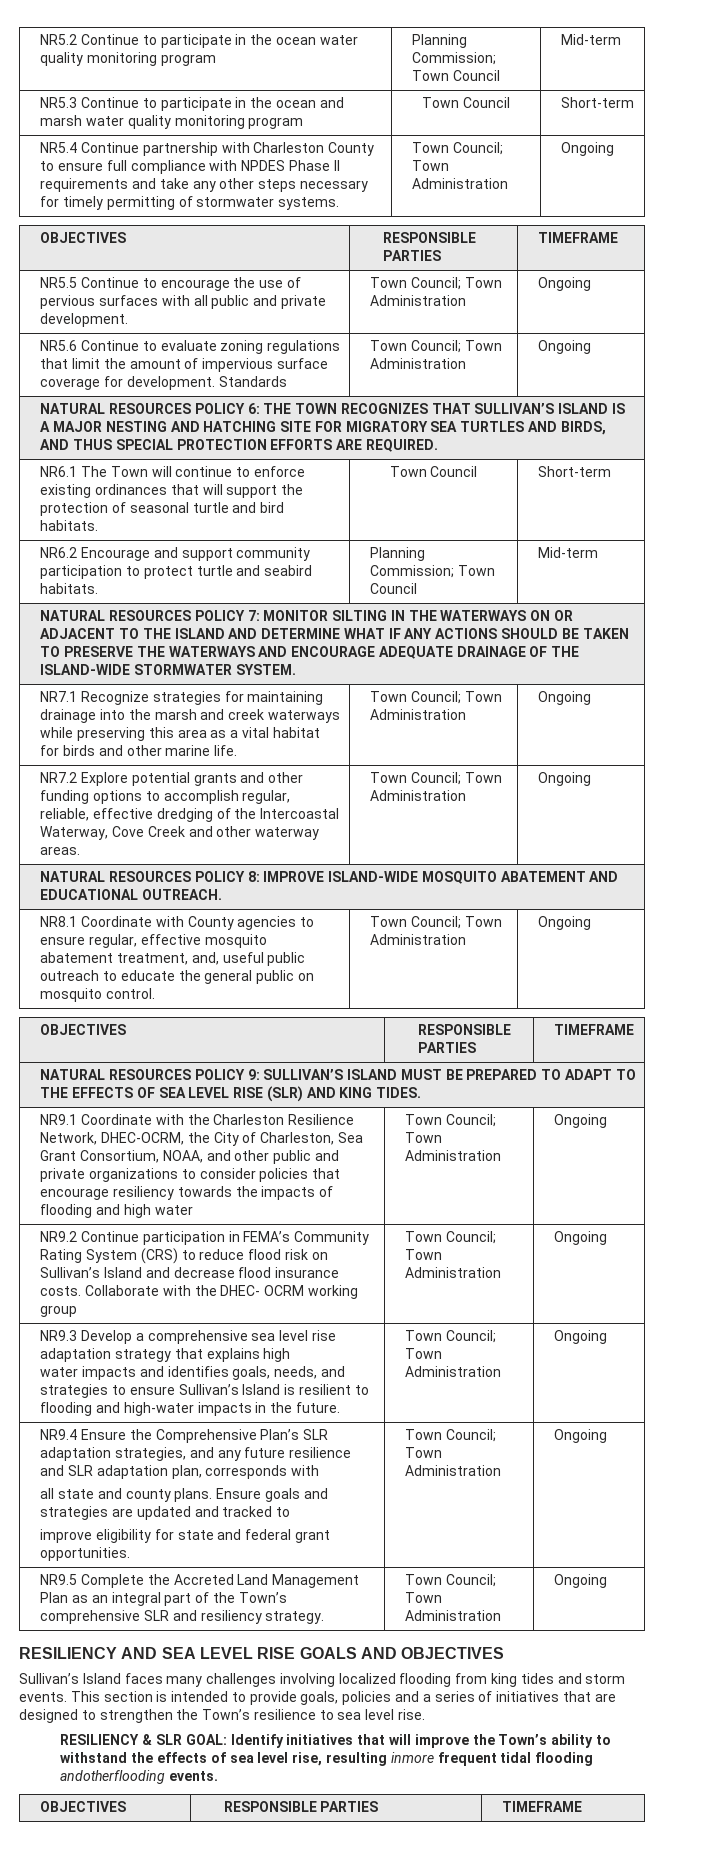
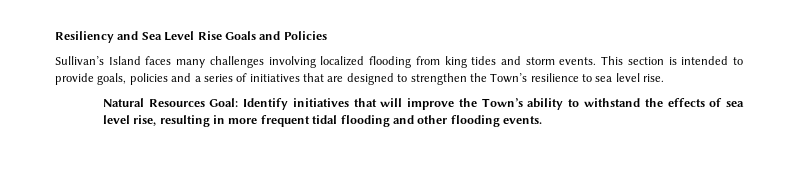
[40,34,358,48] [40,52,216,66] [412,34,468,48] [412,52,497,65] [412,70,500,81] [561,34,622,45] [40,97,344,111] [40,115,304,129] [422,97,510,108] [561,97,635,108] [40,142,375,156] [40,160,340,174] [40,178,368,192] [40,196,340,210] [412,142,503,155] [412,160,450,171] [412,178,509,189] [561,142,615,156] [40,232,127,243] [382,232,476,243] [382,250,441,261] [538,232,619,243] [40,277,301,291] [40,295,326,309] [40,313,129,327] [370,277,502,290] [370,295,467,306] [538,277,592,291] [40,340,341,354] [40,358,328,372] [40,376,287,390] [370,340,502,353] [370,358,467,369] [538,340,592,354] [40,403,625,414] [40,421,606,435] [40,439,438,452] [40,466,305,477] [40,484,304,498] [40,502,285,516] [40,520,99,531] [389,466,478,477] [538,466,612,477] [40,547,311,561] [40,565,313,579] [40,583,99,594] [370,547,426,561] [370,565,495,578] [370,583,418,594] [538,547,599,558] [40,610,573,621] [40,628,629,639] [40,646,580,659] [40,664,296,675] [40,691,324,705] [40,709,340,723] [40,727,320,741] [40,745,238,756] [370,691,502,704] [370,709,467,720] [538,691,592,705] [40,772,304,786] [40,790,291,804] [40,808,340,822] [40,826,320,840] [40,846,81,855] [370,772,502,785] [370,790,467,801] [538,772,592,786] [40,871,619,884] [40,889,222,900] [40,916,315,930] [40,934,267,948] [40,952,306,966] [40,970,314,984] [40,988,155,1002] [370,916,502,929] [370,934,467,945] [538,916,592,930] [40,1024,127,1035] [417,1024,511,1035] [417,1042,476,1053] [554,1024,635,1035] [40,1069,636,1080] [40,1086,422,1102] [40,1114,355,1125] [40,1132,363,1146] [40,1150,339,1164] [40,1168,341,1182] [40,1186,334,1200] [40,1204,193,1218] [405,1114,496,1127] [405,1132,443,1143] [405,1150,502,1161] [554,1114,608,1128] [40,1231,370,1245] [40,1248,328,1264] [40,1267,340,1278] [40,1285,358,1299] [40,1305,78,1317] [405,1231,496,1244] [405,1249,443,1260] [405,1267,502,1278] [554,1231,608,1245] [40,1330,336,1344] [40,1348,291,1362] [40,1366,345,1380] [40,1384,369,1398] [40,1402,340,1416] [405,1330,496,1343] [405,1348,443,1359] [405,1366,502,1377] [554,1330,608,1344] [40,1429,329,1443] [40,1447,352,1461] [40,1465,320,1479] [40,1488,328,1502] [40,1506,291,1520] [40,1529,330,1543] [40,1547,131,1561] [405,1429,496,1442] [405,1447,443,1458] [405,1465,502,1476] [554,1429,608,1443] [40,1574,360,1588] [40,1592,287,1606] [40,1610,325,1624] [405,1574,496,1587] [405,1592,443,1603] [405,1610,502,1621] [554,1574,608,1588] [19,1647,505,1659] NR5.2 Continue to participate in the ocean water quality monitoring program | Planning Commission; Town Council | Mid-term // NR5.3 Continue to participate in the ocean and marsh water quality monitoring program | Town Council | Short-term // NR5.4 Continue partnership with Charleston County to ensure full compliance with NPDES Phase II requirements and take any other steps necessary for timely permitting of stormwater systems. | Town Council; Town Administration | Ongoing // OBJECTIVES | RESPONSIBLE PARTIES | TIMEFRAME // NR5.5 Continue to encourage the use of pervious surfaces with all public and private development. | Town Council; Town Administration | Ongoing // NR5.6 Continue to evaluate zoning regulations that limit the amount of impervious surface coverage for development. Standards | Town Council; Town Administration | Ongoing // NATURAL RESOURCES POLICY 6: THE TOWN RECOGNIZES THAT SULLIVAN’S ISLAND IS A MAJOR NESTING AND HATCHING SITE FOR MIGRATORY SEA TURTLES AND BIRDS, AND THUS SPECIAL PROTECTION EFFORTS ARE REQUIRED. // NR6.1 The Town will continue to enforce existing ordinances that will support the protection of seasonal turtle and bird habitats. | Town Council | Short-term // NR6.2 Encourage and support community participation to protect turtle and seabird habitats. | Planning Commission; Town Council | Mid-term // NATURAL RESOURCES POLICY 7: MONITOR SILTING IN THE WATERWAYS ON OR ADJACENT TO THE ISLAND AND DETERMINE WHAT IF ANY ACTIONS SHOULD BE TAKEN TO PRESERVE THE WATERWAYS AND ENCOURAGE ADEQUATE DRAINAGE OF THE ISLAND-WIDE STORMWATER SYSTEM. // NR7.1 Recognize strategies for maintaining drainage into the marsh and creek waterways while preserving this area as a vital habitat for birds and other marine life. | Town Council; Town Administration | Ongoing // NR7.2 Explore potential grants and other funding options to accomplish regular, reliable, effective dredging of the Intercoastal Waterway, Cove Creek and other waterway areas. | Town Council; Town Administration | Ongoing // NATURAL RESOURCES POLICY 8: IMPROVE ISLAND-WIDE MOSQUITO ABATEMENT AND EDUCATIONAL OUTREACH. // NR8.1 Coordinate with County agencies to ensure regular, effective mosquito abatement treatment, and, useful public outreach to educate the general public on mosquito control. | Town Council; Town Administration | Ongoing // OBJECTIVES | RESPONSIBLE PARTIES | TIMEFRAME // NATURAL RESOURCES POLICY 9: SULLIVAN’S ISLAND MUST BE PREPARED TO ADAPT TO THE EFFECTS OF SEA LEVEL RISE (SLR) AND KING TIDES. // NR9.1 Coordinate with the Charleston Resilience Network, DHEC-OCRM, the City of Charleston, Sea Grant Consortium, NOAA, and other public and private organizations to consider policies that encourage resiliency towards the impacts of flooding and high water | Town Council; Town Administration | Ongoing // NR9.2 Continue participation in FEMA’s Community Rating System (CRS) to reduce flood risk on Sullivan’s Island and decrease flood insurance costs. Collaborate with the DHEC- OCRM working group | Town Council; Town Administration | Ongoing // NR9.3 Develop a comprehensive sea level rise adaptation strategy that explains high // water impacts and identifies goals, needs, and strategies to ensure Sullivan’s Island is resilient to flooding and high-water impacts in the future. | Town Council; Town Administration | Ongoing // NR9.4 Ensure the Comprehensive Plan’s SLR adaptation strategies, and any future resilience and SLR adaptation plan, corresponds with // all state and county plans. Ensure goals and strategies are updated and tracked to // improve eligibility for state and federal grant opportunities. | Town Council; Town Administration | Ongoing // NR9.5 Complete the Accreted Land Management Plan as an integral part of the Town’s comprehensive SLR and resiliency strategy. | Town Council; Town Administration | Ongoing // RESILIENCY AND SEA LEVEL RISE GOALS AND OBJECTIVES -> [55,31,327,43] Resiliency and Sea Level Rise Goals and Policies
[60,1734,227,1745] RESILIENCY & SLR GOAL: -> [102,98,239,107] Natural Resources Goal:
[390,1752,434,1763] inmore -> [213,115,258,124] in more
[60,1770,219,1784] [40,1801,127,1812] [223,1801,379,1812] [502,1801,583,1812] andotherflooding events. // OBJECTIVES | RESPONSIBLE PARTIES | TIMEFRAME -> [392,115,543,127] and other flooding events.

